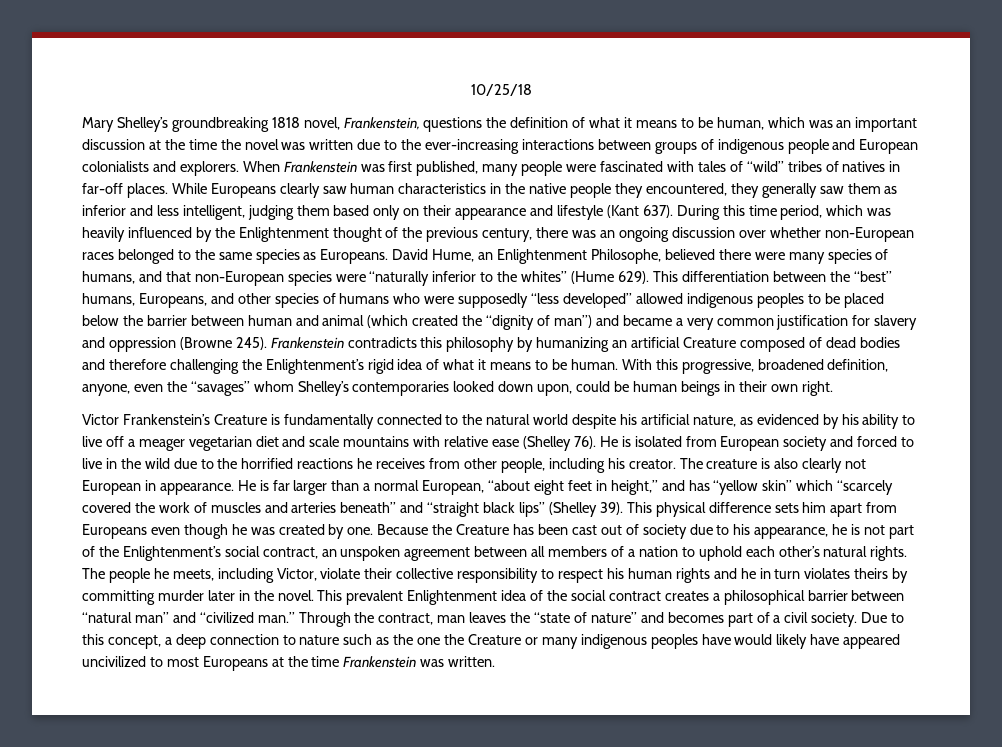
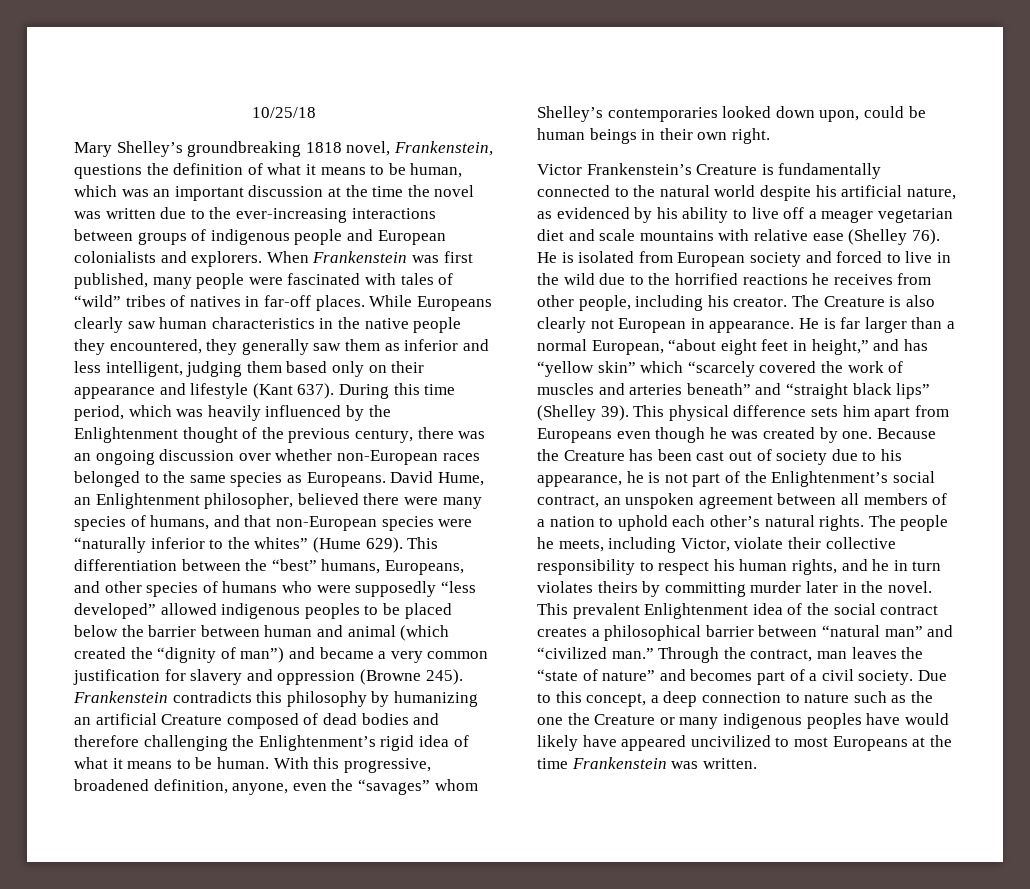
[590,249,661,264] Philosophe, -> [204,493,294,509] philosopher,
[706,459,758,469] creature -> [823,296,885,307] Creature
[675,568,710,583] rights -> [791,559,837,575] rights,

